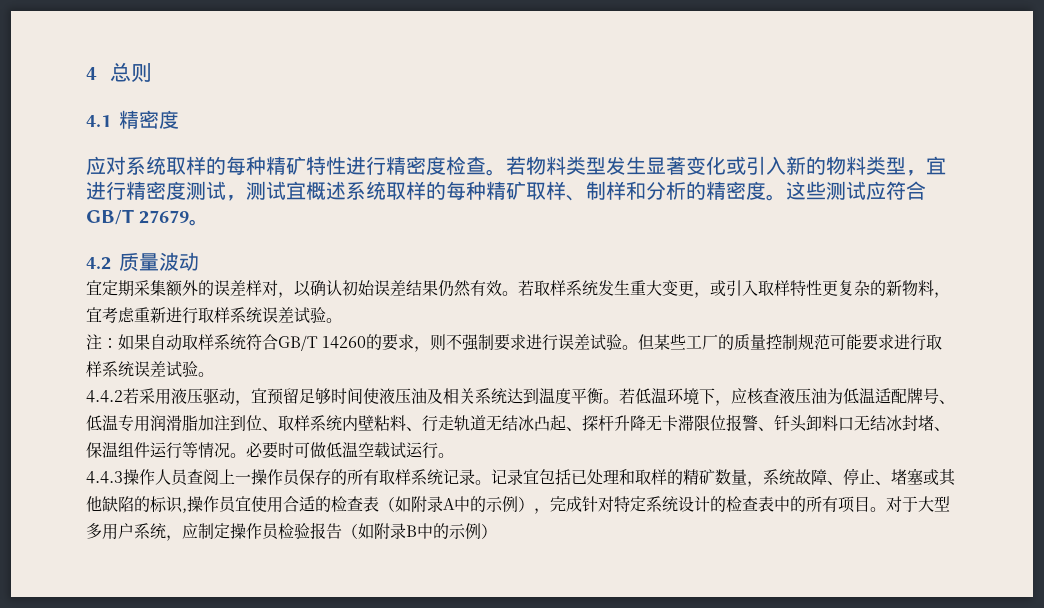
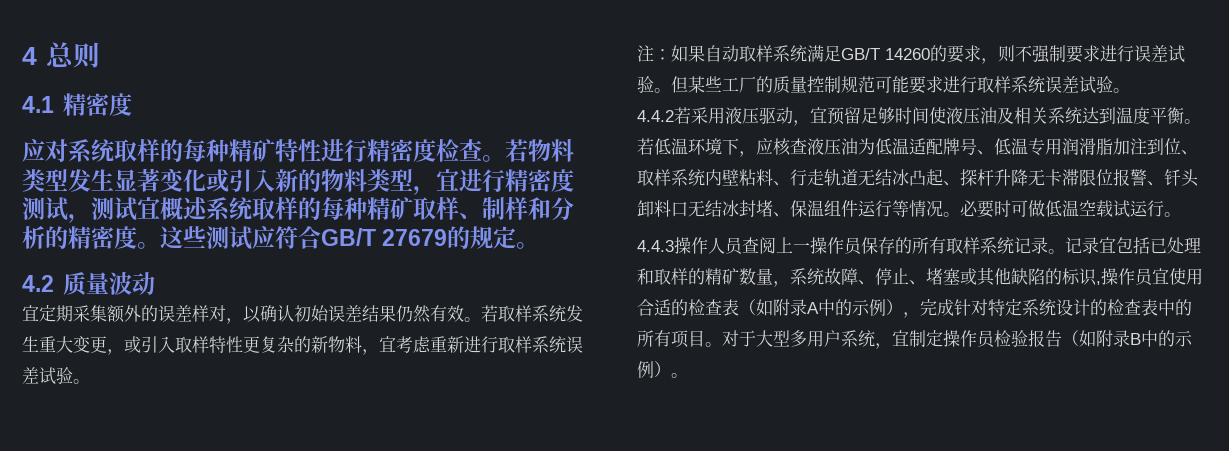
(190, 217) none -> [447,226,517,249] 的规定
[246,334,278,350] 符合 -> [807,45,841,62] 满足
[182,523,198,539] 应 -> [892,330,909,346] 宜
(497, 531) none -> [671,373,688,378] 。

